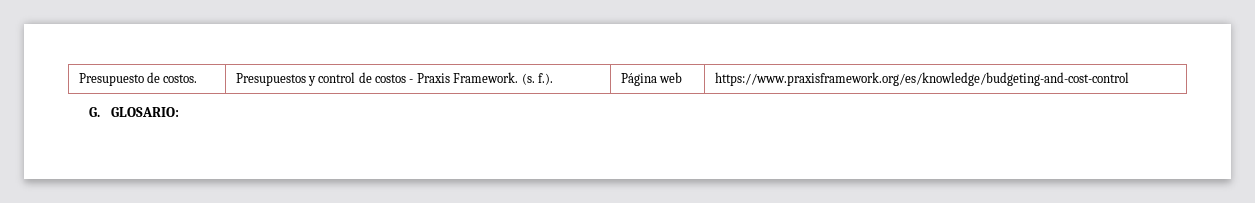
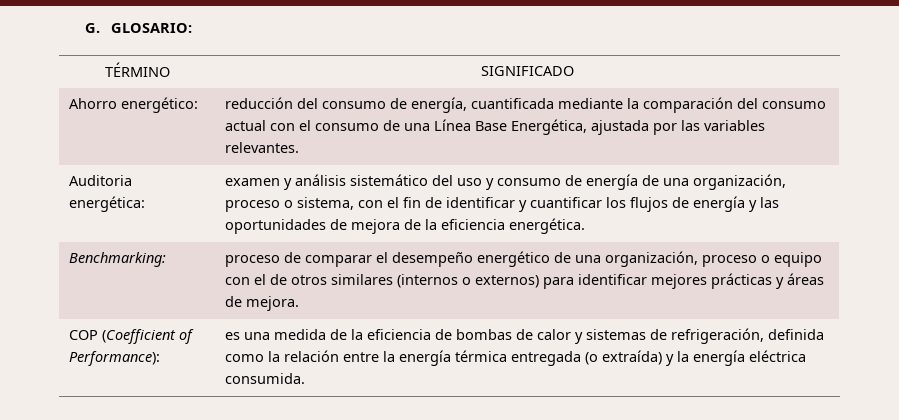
[78,72,198,86] [235,72,553,86] [620,72,682,86] [714,72,1129,86] [89,107,179,117] Presupuesto de costos. | Presupuestos y control de costos - Praxis Framework. (s. f.). | Página web | https://www.praxisframework.org/es/knowledge/budgeting-and-cost-control // G. GLOSARIO: -> [85,23,193,33] [105,62,170,77] [481,66,574,76] [68,97,198,113] [224,97,826,113] [224,119,765,135] [224,142,299,153] [68,175,132,186] [68,196,145,212] [224,174,786,190] [224,196,779,212] [224,218,585,234] [68,252,166,267] [224,251,822,267] [224,273,824,289] [224,296,299,311] [68,329,194,344] [68,351,160,366] [224,328,824,344] [224,350,806,366] [224,373,305,384] G. GLOSARIO: // TÉRMINO | SIGNIFICADO // Ahorro energético: | reducción del consumo de energía, cuantificada mediante la comparación del consumo actual con el consumo de una Línea Base Energética, ajustada por las variables relevantes. // Auditoria energética: | examen y análisis sistemático del uso y consumo de energía de una organización, proceso o sistema, con el fin de identificar y cuantificar los flujos de energía y las oportunidades de mejora de la eficiencia energética. // Benchmarking: | proceso de comparar el desempeño energético de una organización, proceso o equipo con el de otros similares (internos o externos) para identificar mejores prácticas y áreas de mejora. // COP (Coefficient of Performance): | es una medida de la eficiencia de bombas de calor y sistemas de refrigeración, definida como la relación entre la energía térmica entregada (o extraída) y la energía eléctrica consumida.

